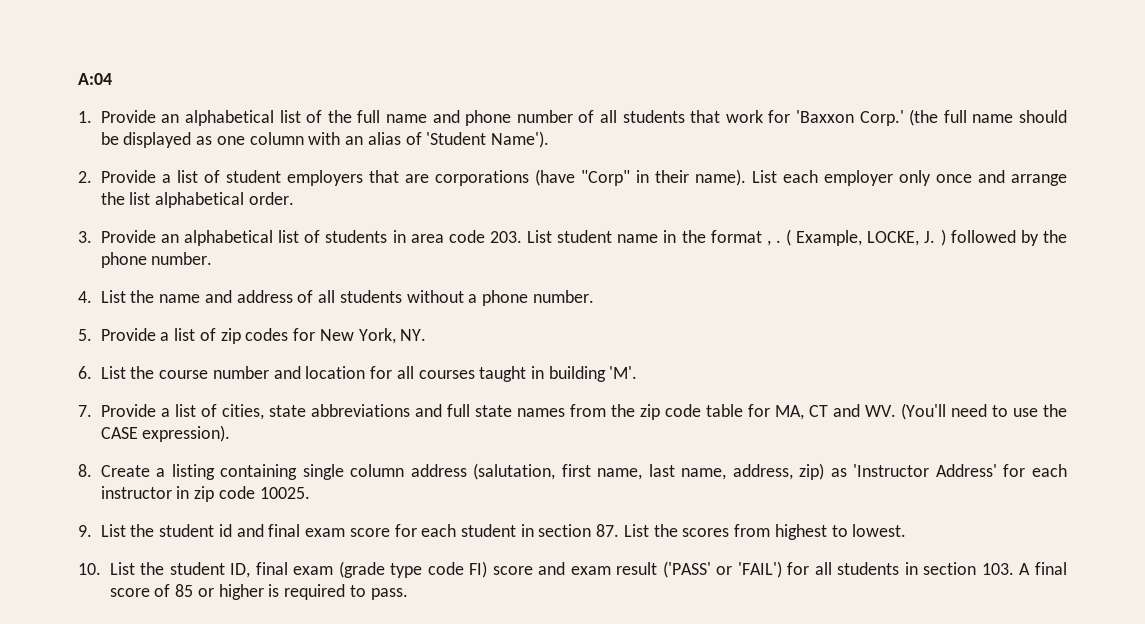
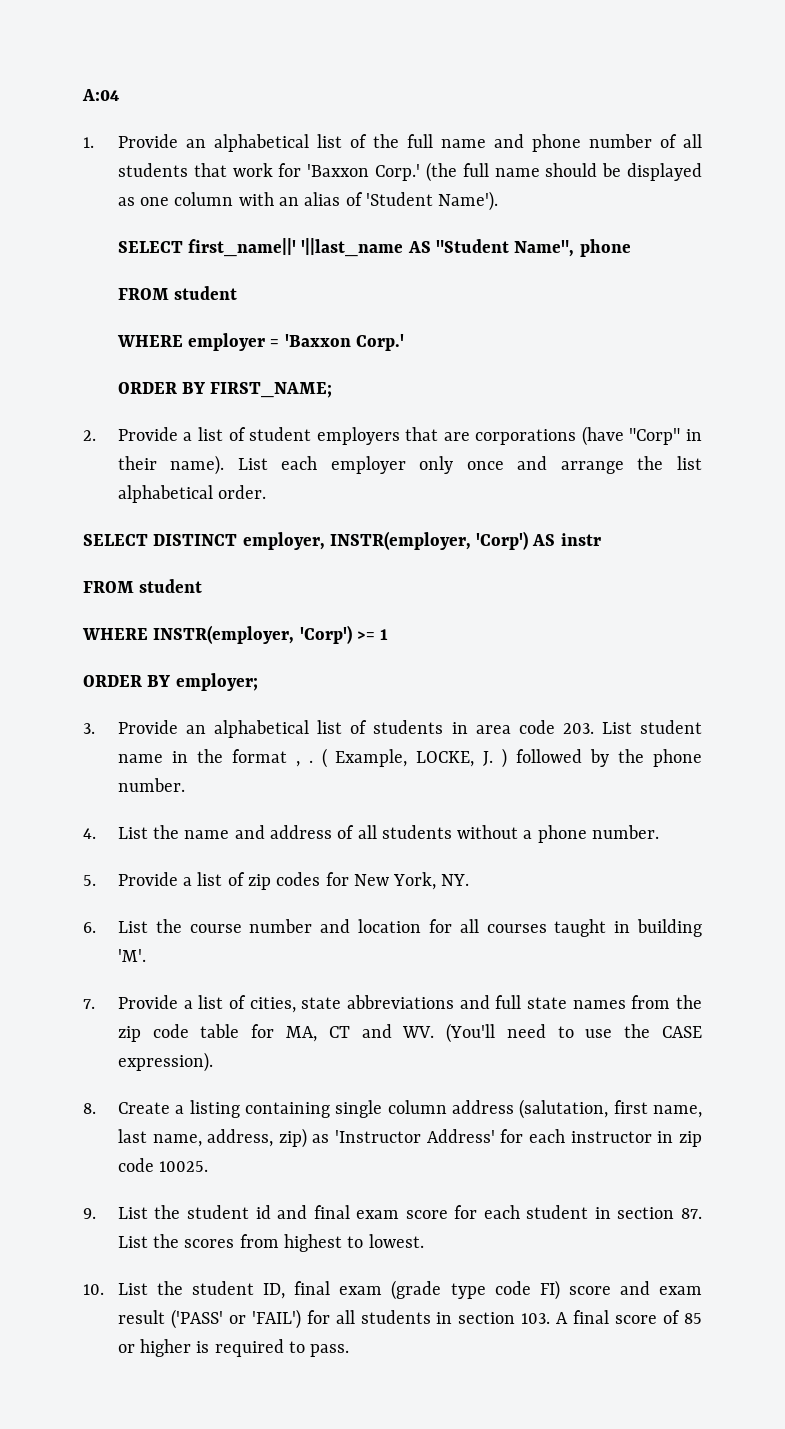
(550, 139) none -> [117,238,631,257] [117,286,238,300] [116,333,404,351] [117,382,333,398] // SELECT first_name||' '||last_name AS "Student Name", phone // FROM student // WHERE employer = 'Baxxon Corp.' // ORDER BY FIRST_NAME;
(294, 198) none -> [83,531,601,550] [83,579,203,593] [82,625,389,644] [83,673,258,691] // SELECT DISTINCT employer, INSTR(employer, 'Corp') AS instr // FROM student // WHERE INSTR(employer, 'Corp') >= 1 // ORDER BY employer;

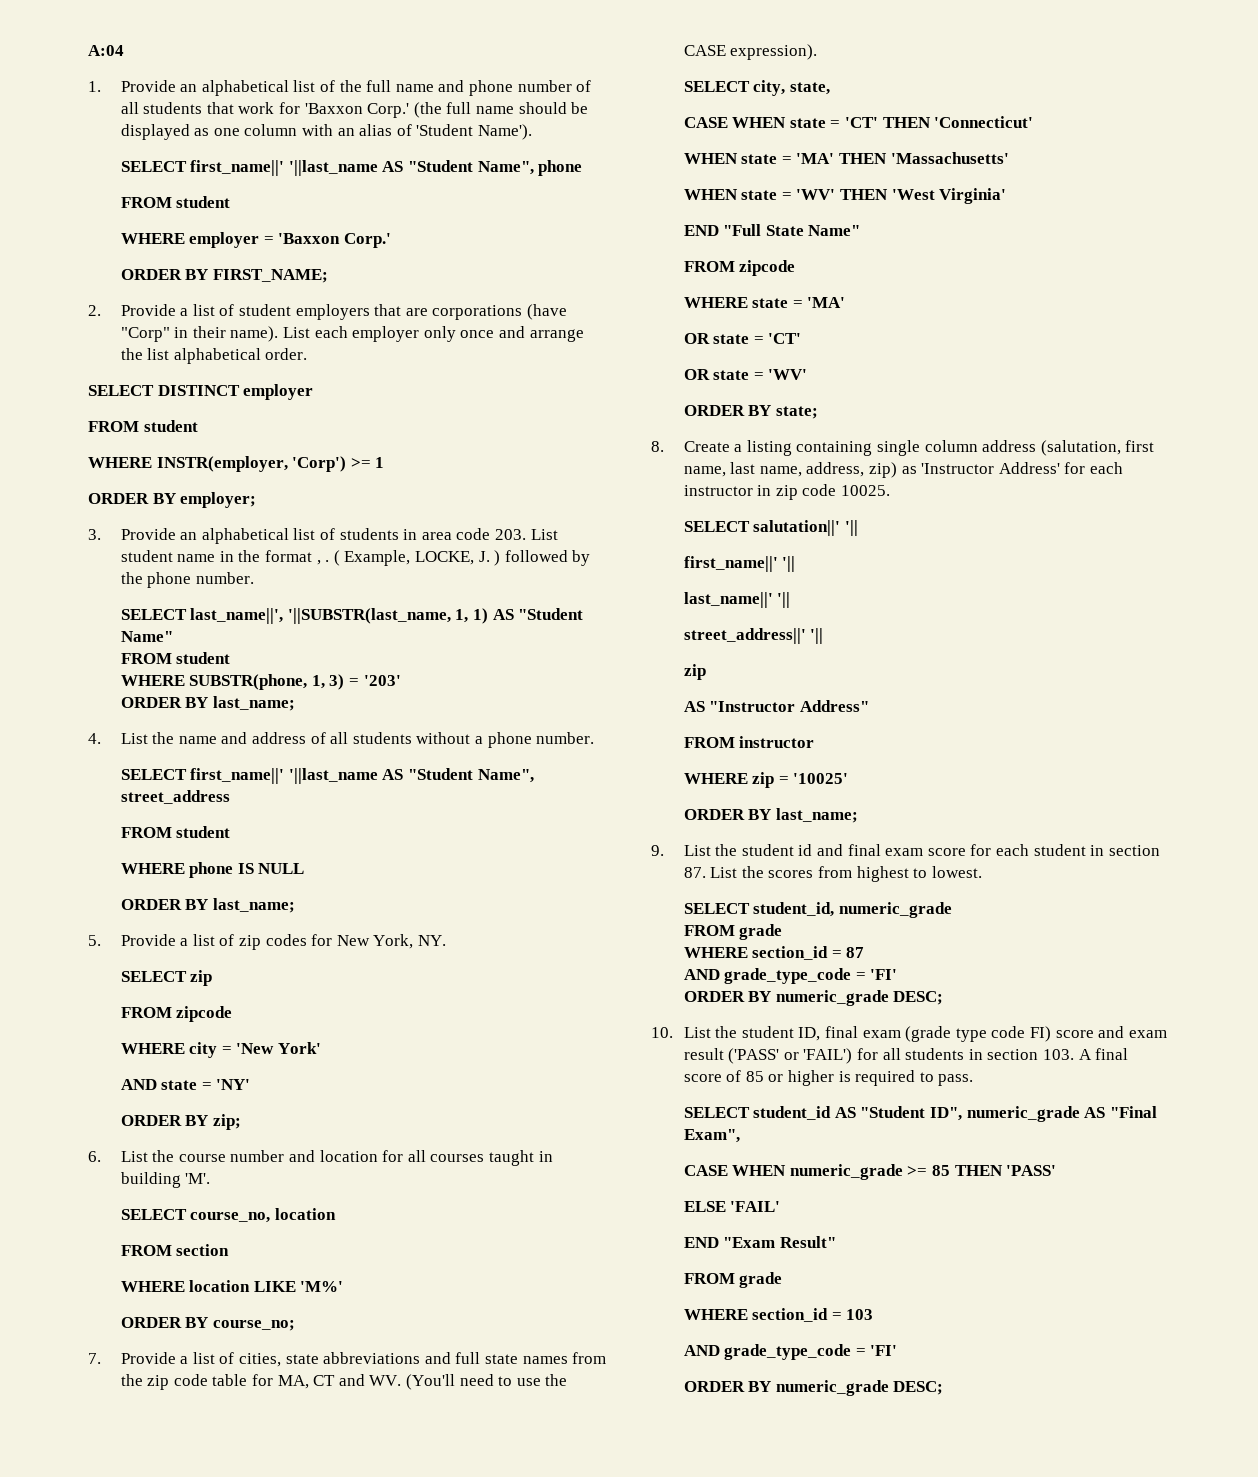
[242,531,601,550] employer, INSTR(employer, 'Corp') AS instr -> [243,384,314,400] employer
(185, 785) none -> [120,608,584,624] [120,631,173,642] [120,652,231,664] [120,674,401,690] [120,696,295,711] // SELECT last_name||', '||SUBSTR(last_name, 1, 1) AS "Student Name" // FROM student // WHERE SUBSTR(phone, 1, 3) = '203' // ORDER BY last_name;
(659, 832) none -> [120,768,534,784] [120,790,230,804] [120,826,231,838] [120,862,305,878] [120,898,295,913] // SELECT first_name||' '||last_name AS "Student Name", street_address // FROM student // WHERE phone IS NULL // ORDER BY last_name;
(470, 880) none -> [120,970,213,986] [120,1006,233,1022] [120,1042,322,1058] [120,1079,251,1090] [120,1114,241,1130] // SELECT zip // FROM zipcode // WHERE city = 'New York' // AND state = 'NY' // ORDER BY zip;
(146, 955) none -> [120,1208,336,1223] [120,1244,230,1256] [120,1280,344,1292] [120,1317,295,1331] // SELECT course_no, location // FROM section // WHERE location LIKE 'M%' // ORDER BY course_no;
(213, 1062) none -> [683,80,830,96] [683,116,1034,128] [683,152,1009,164] [683,188,1007,204] [683,224,861,236] [683,260,796,276] [683,297,846,308] [683,333,802,344] [683,369,808,380] [683,405,818,419] // SELECT city, state, // CASE WHEN state = 'CT' THEN 'Connecticut' // WHEN state = 'MA' THEN 'Massachusetts' // WHEN state = 'WV' THEN 'West Virginia' // END "Full State Name" // FROM zipcode // WHERE state = 'MA' // OR state = 'CT' // OR state = 'WV' // ORDER BY state;
(209, 1166) none -> [683,520,858,536] [683,556,796,572] [683,592,791,608] [683,628,824,644] [683,664,706,680] [683,700,869,712] [683,736,815,748] [683,772,849,788] [683,808,858,823] // SELECT salutation||' '|| // first_name||' '|| // last_name||' '|| // street_address||' '|| // zip // AS "Instructor Address" // FROM instructor // WHERE zip = '10025' // ORDER BY last_name;
(424, 1241) none -> [683,902,952,918] [683,924,783,940] [683,946,865,960] [683,968,898,984] [683,990,944,1006] // SELECT student_id, numeric_grade // FROM grade // WHERE section_id = 87 // AND grade_type_code = 'FI' // ORDER BY numeric_grade DESC;
(350, 1350) none -> [683,1106,1157,1122] [683,1129,740,1143] [683,1164,1057,1180] [683,1201,781,1212] [683,1236,836,1248] [683,1272,783,1288] [683,1308,874,1322] [683,1344,898,1360] [683,1380,944,1396] // SELECT student_id AS "Student ID", numeric_grade AS "Final Exam", // CASE WHEN numeric_grade >= 85 THEN 'PASS' // ELSE 'FAIL' // END "Exam Result" // FROM grade // WHERE section_id = 103 // AND grade_type_code = 'FI' // ORDER BY numeric_grade DESC;

